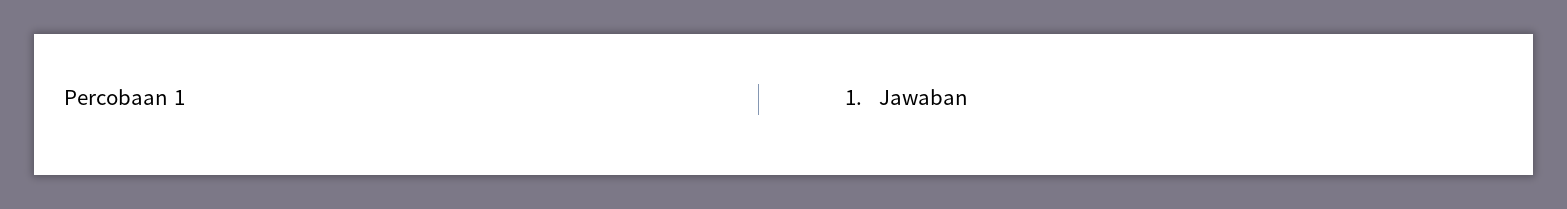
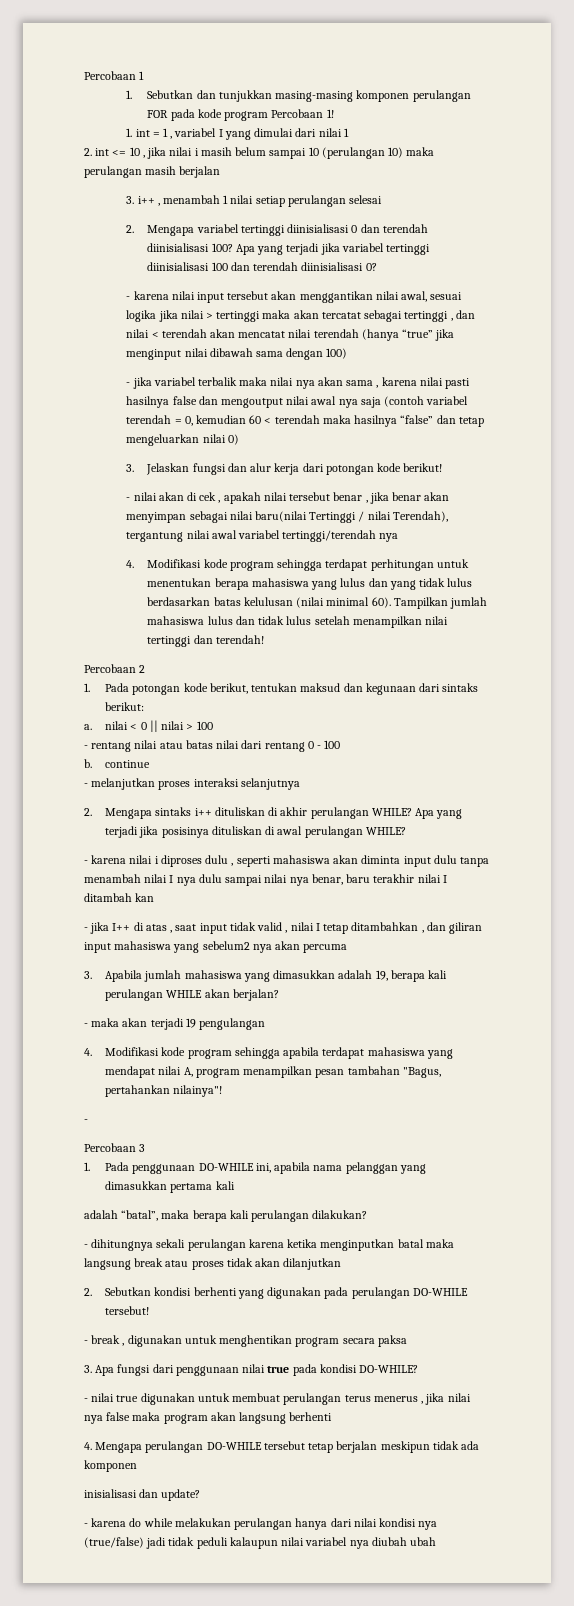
[879,89,969,105] Jawaban -> [147,90,471,102] [147,109,334,121] [126,128,349,140] [84,147,435,159] [84,166,221,178] [126,195,383,207] [126,224,428,236] [147,243,431,255] [147,262,377,271] [126,291,463,303] [126,310,475,322] [126,329,455,341] [126,348,348,360] [126,377,471,389] [126,396,469,408] [126,415,484,427] [126,434,239,446] [126,463,443,475] [126,492,450,504] [126,511,448,523] [126,530,399,542] [126,559,469,571] [147,578,473,590] [147,597,488,609] [147,616,449,628] [147,635,264,647] [84,664,146,673] [84,683,479,695] [105,702,145,711] [84,720,213,732] [84,740,341,752] [84,759,151,768] [84,778,300,790] [84,807,463,819] [105,826,406,838] [84,855,490,867] [84,874,447,886] [84,893,155,902] [84,922,483,934] [84,941,348,953] [84,970,448,982] [105,989,279,1001] [84,1018,266,1030] [84,1047,453,1059] [105,1066,441,1078] [105,1085,223,1097] [84,1119,88,1123] [84,1143,146,1152] [84,1162,426,1174] [105,1181,235,1193] [84,1210,368,1222] [84,1239,454,1251] [84,1258,342,1270] [84,1287,468,1299] [105,1306,150,1315] [84,1335,407,1347] [84,1364,419,1376] [84,1393,471,1405] [84,1412,333,1424] [84,1441,480,1453] [84,1460,137,1472] [84,1489,201,1501] [84,1518,438,1530] [84,1537,437,1549] Sebutkan dan tunjukkan masing-masing komponen perulangan FOR pada kode program Percobaan 1! // 1. int = 1 , variabel I yang dimulai dari nilai 1 // 2. int <= 10 , jika nilai i masih belum sampai 10 (perulangan 10) maka perulangan masih berjalan // 3. i++ , menambah 1 nilai setiap perulangan selesai // 2. Mengapa variabel tertinggi diinisialisasi 0 dan terendah diinisialisasi 100? Apa yang terjadi jika variabel tertinggi diinisialisasi 100 dan terendah diinisialisasi 0? // - karena nilai input tersebut akan menggantikan nilai awal, sesuai logika jika nilai > tertinggi maka akan tercatat sebagai tertinggi , dan nilai < terendah akan mencatat nilai terendah (hanya “true” jika menginput nilai dibawah sama dengan 100) // - jika variabel terbalik maka nilai nya akan sama , karena nilai pasti hasilnya false dan mengoutput nilai awal nya saja (contoh variabel terendah = 0, kemudian 60 < terendah maka hasilnya “false” dan tetap mengeluarkan nilai 0) // 3. Jelaskan fungsi dan alur kerja dari potongan kode berikut! // - nilai akan di cek , apakah nilai tersebut benar , jika benar akan menyimpan sebagai nilai baru(nilai Tertinggi / nilai Terendah), tergantung nilai awal variabel tertinggi/terendah nya // 4. Modifikasi kode program sehingga terdapat perhitungan untuk menentukan berapa mahasiswa yang lulus dan yang tidak lulus berdasarkan batas kelulusan (nilai minimal 60). Tampilkan jumlah mahasiswa lulus dan tidak lulus setelah menampilkan nilai tertinggi dan terendah! // Percobaan 2 // 1. Pada potongan kode berikut, tentukan maksud dan kegunaan dari sintaks berikut: // a. nilai < 0 || nilai > 100 // - rentang nilai atau batas nilai dari rentang 0 - 100 // b. continue // - melanjutkan proses interaksi selanjutnya // 2. Mengapa sintaks i++ dituliskan di akhir perulangan WHILE? Apa yang terjadi jika posisinya dituliskan di awal perulangan WHILE? // - karena nilai i diproses dulu , seperti mahasiswa akan diminta input dulu tanpa menambah nilai I nya dulu sampai nilai nya benar, baru terakhir nilai I ditambah kan // - jika I++ di atas , saat input tidak valid , nilai I tetap ditambahkan , dan giliran input mahasiswa yang sebelum2 nya akan percuma // 3. Apabila jumlah mahasiswa yang dimasukkan adalah 19, berapa kali perulangan WHILE akan berjalan? // - maka akan terjadi 19 pengulangan // 4. Modifikasi kode program sehingga apabila terdapat mahasiswa yang mendapat nilai A, program menampilkan pesan tambahan "Bagus, pertahankan nilainya"! // - // Percobaan 3 // 1. Pada penggunaan DO-WHILE ini, apabila nama pelanggan yang dimasukkan pertama kali // adalah “batal”, maka berapa kali perulangan dilakukan? // - dihitungnya sekali perulangan karena ketika menginputkan batal maka langsung break atau proses tidak akan dilanjutkan // 2. Sebutkan kondisi berhenti yang digunakan pada perulangan DO-WHILE tersebut! // - break , digunakan untuk menghentikan program secara paksa // 3. Apa fungsi dari penggunaan nilai true pada kondisi DO-WHILE? // - nilai true digunakan untuk membuat perulangan terus menerus , jika nilai nya false maka program akan langsung berhenti // 4. Mengapa perulangan DO-WHILE tersebut tetap berjalan meskipun tidak ada komponen // inisialisasi dan update? // - karena do while melakukan perulangan hanya dari nilai kondisi nya (true/false) jadi tidak peduli kalaupun nilai variabel nya diubah ubah

